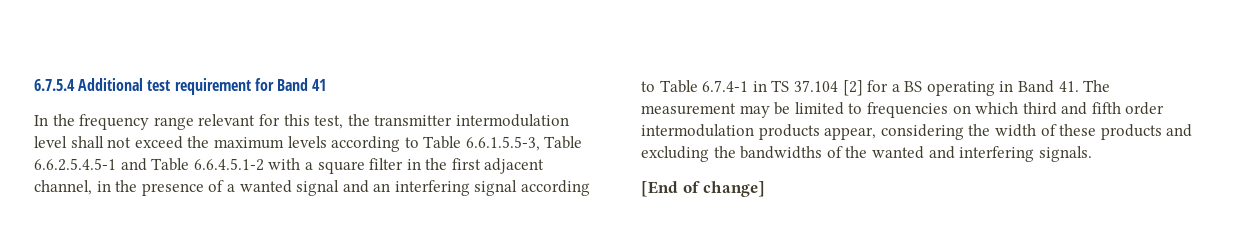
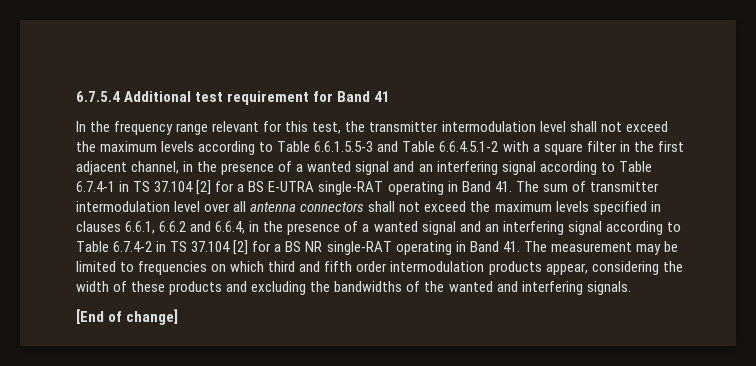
[465,136,583,151] [34,158,116,171] 6.6.1.5.5-3, Table 6.6.2.5.4.5-1 -> [314,141,374,152] 6.6.1.5.5-3
(923, 86) none -> [268,181,659,195] [76,201,661,215] [76,221,681,235] [76,240,392,255] E-UTRA single-RAT operating in Band 41. The sum of transmitter intermodulation level over all antenna connectors shall not exceed the maximum levels specified in clauses 6.6.1, 6.6.2 and 6.6.4, in the presence of a wanted signal and an interfering signal according to Table 6.7.4-2 in TS 37.104 [2] for a BS NR single-RAT

